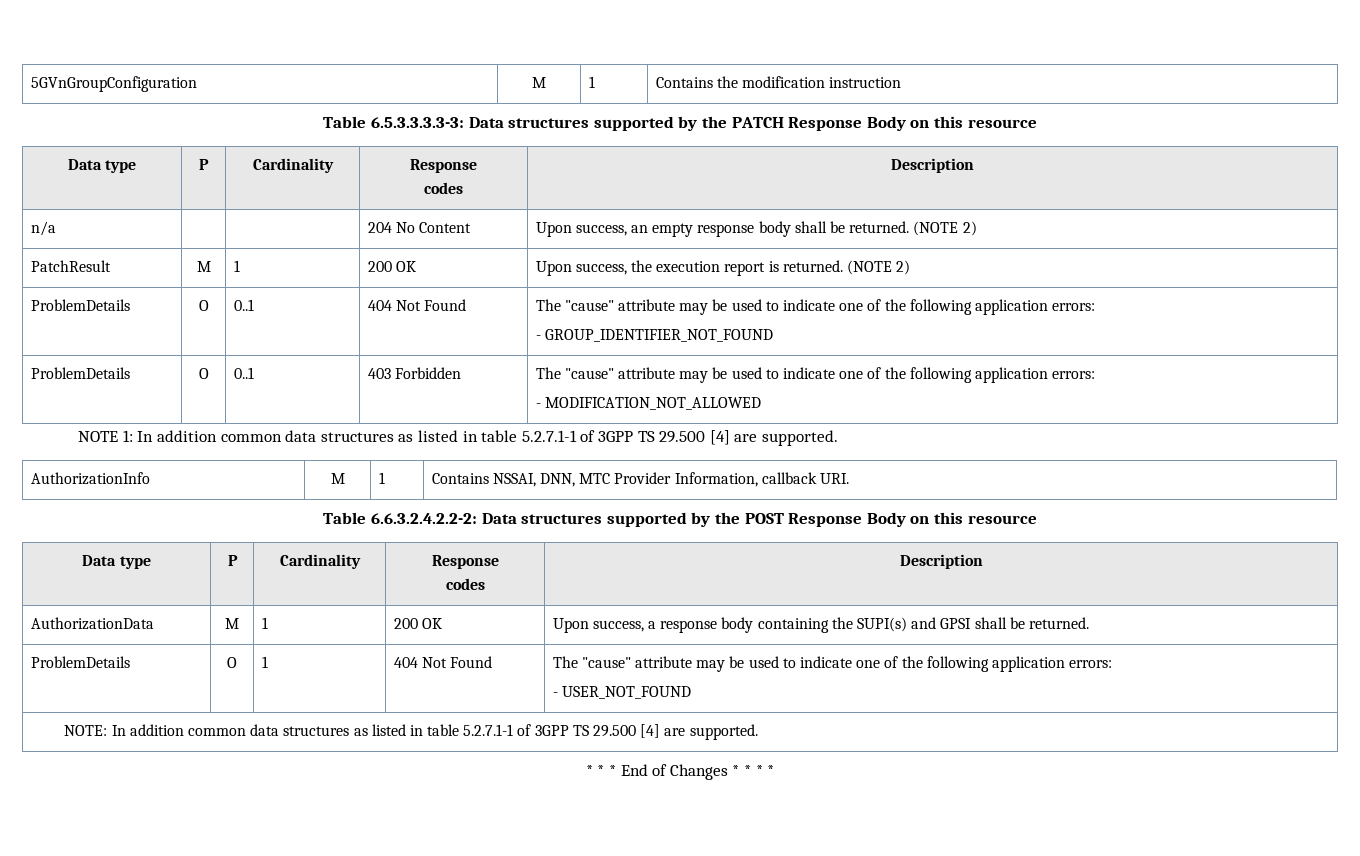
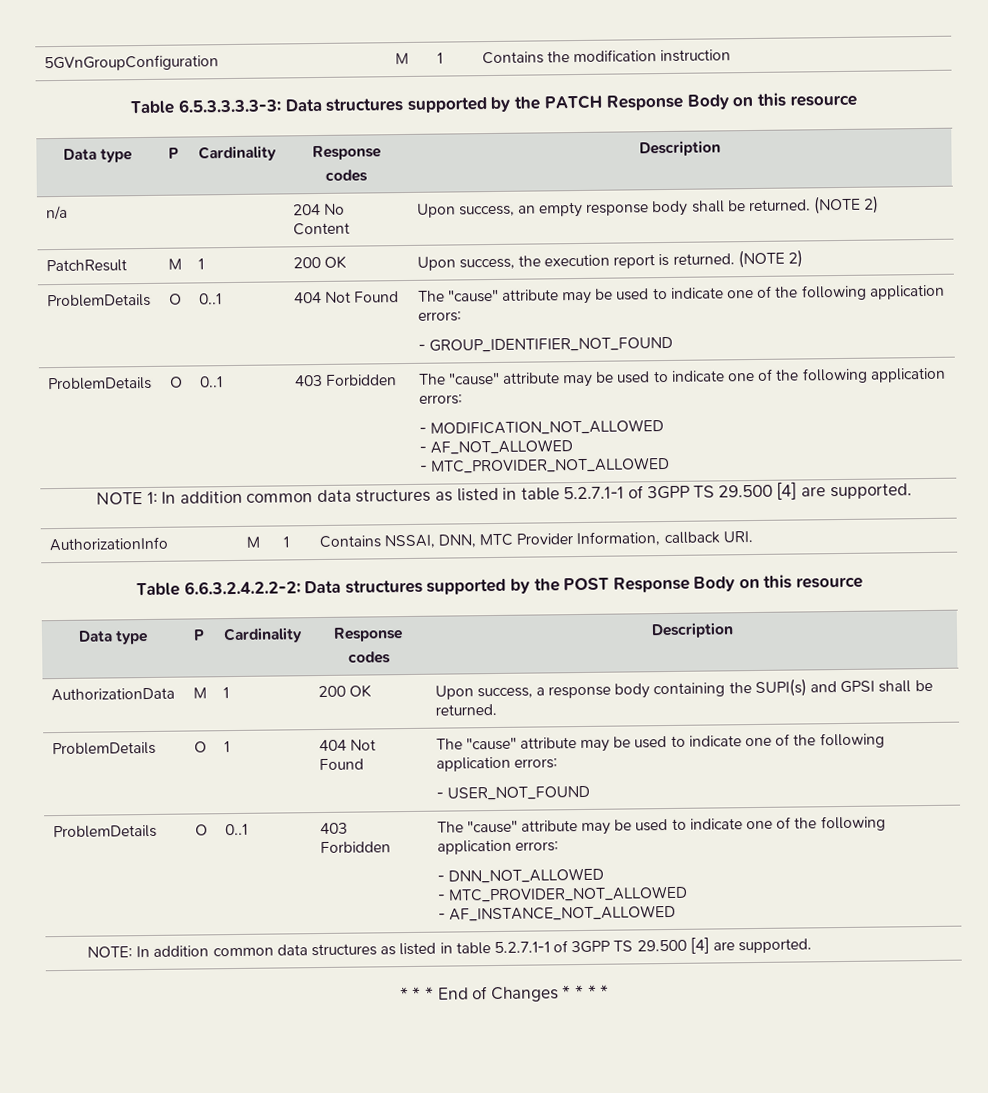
(761, 403) none -> [418,439,573,455] [419,456,670,474] // - AF_NOT_ALLOWED // - MTC_PROVIDER_NOT_ALLOWED
(691, 692) none -> [52,824,157,839] [195,824,208,836] [224,823,248,836] [319,822,348,835] [319,841,391,854] [436,815,886,836] [436,839,559,855] [436,867,604,884] [437,885,688,903] [437,904,676,922] // ProblemDetails | O | 0..1 | 403 Forbidden | The "cause" attribute may be used to indicate one of the following application errors: // - DNN_NOT_ALLOWED // - MTC_PROVIDER_NOT_ALLOWED // - AF_INSTANCE_NOT_ALLOWED

